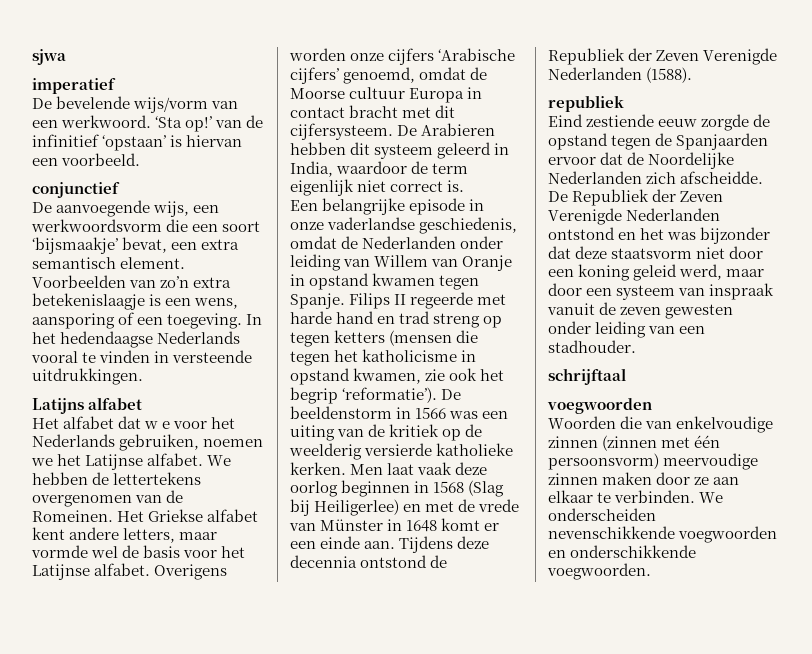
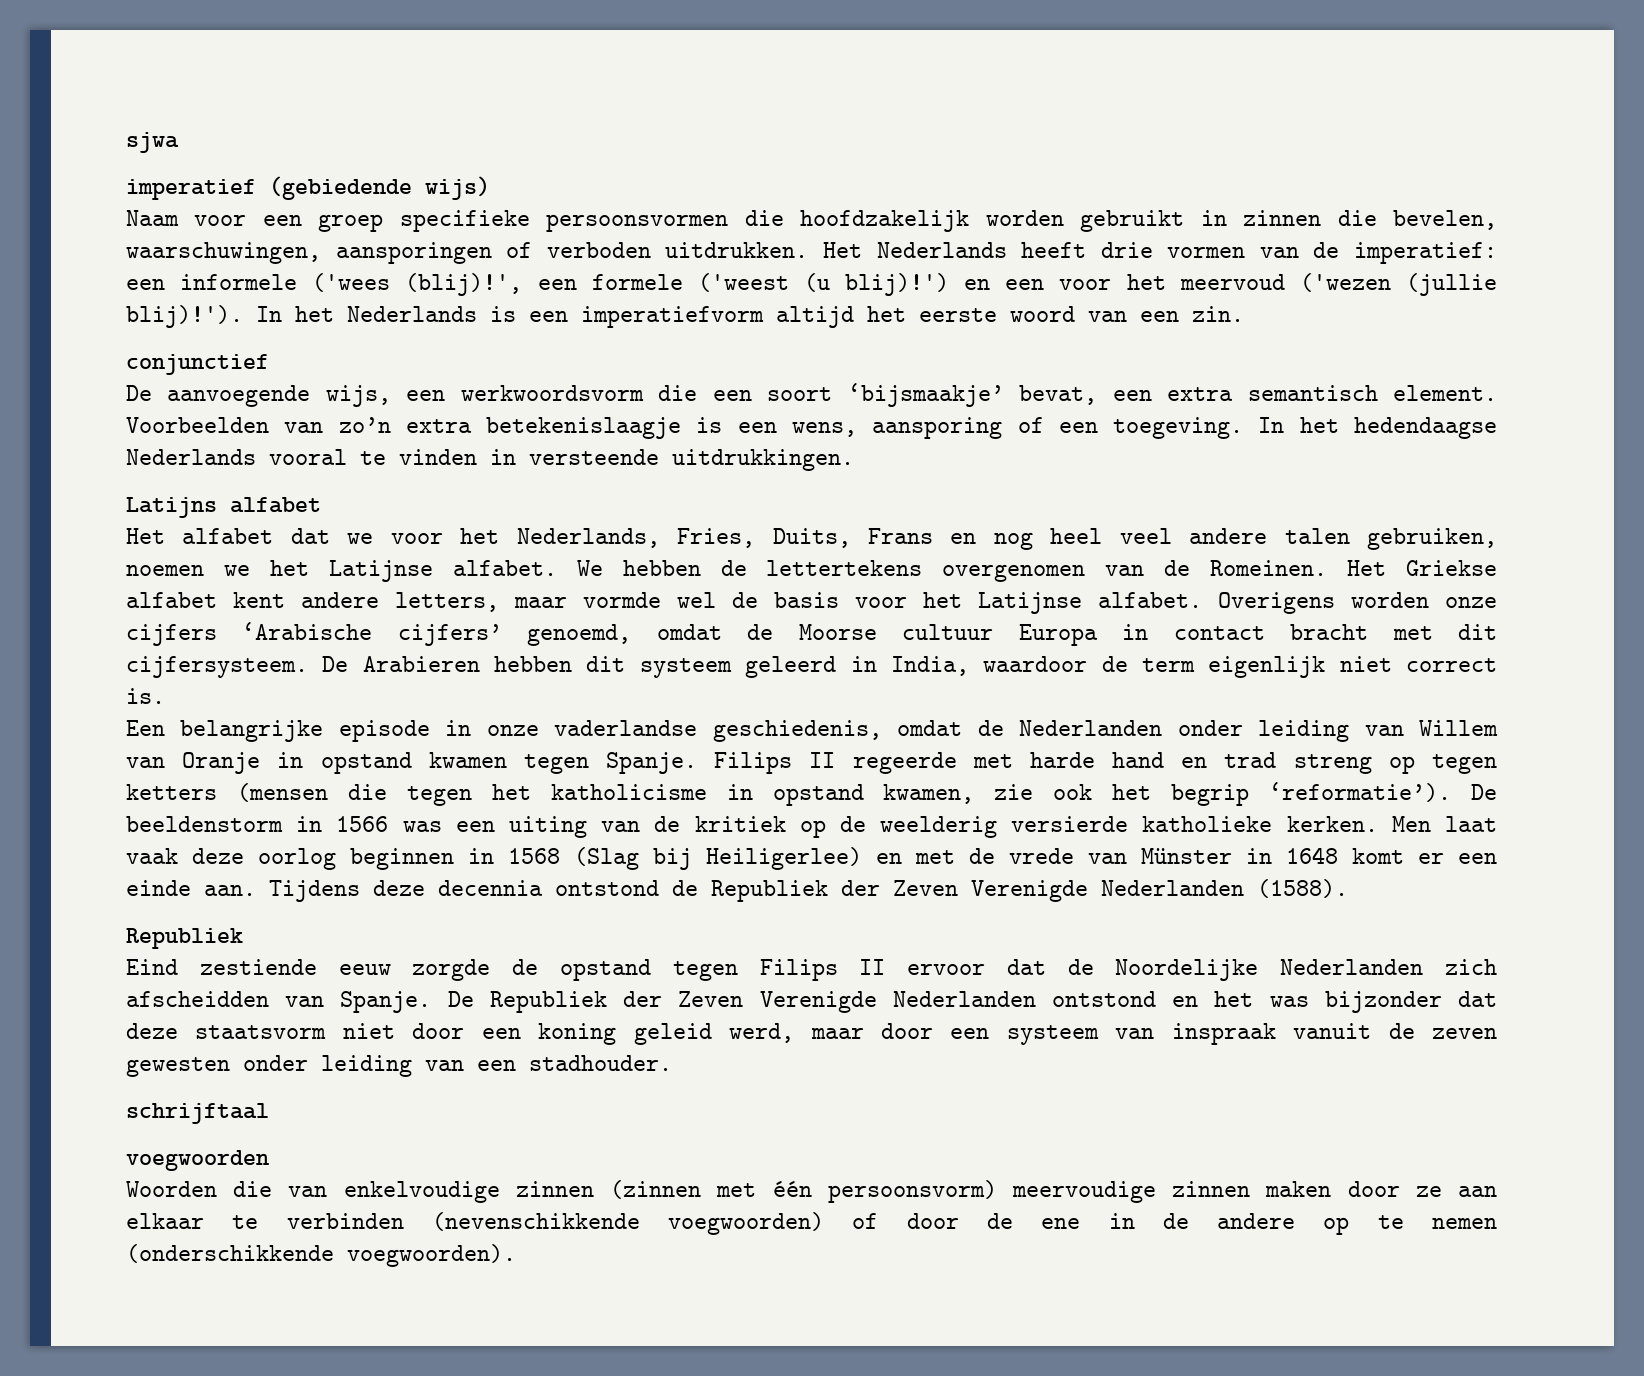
[32,96,239,113] [32,115,264,132] [32,134,243,151] [32,153,141,166] // De bevelende wijs/vorm van een werkwoord. ‘Sta op!’ van de infinitief ‘opstaan’ is hiervan een voorbeeld. -> [269,176,490,200] [126,210,1498,232] [126,242,1497,264] [126,273,1498,296] [126,305,1244,328] (gebiedende wijs) // Naam voor een groep specifieke persoonsvormen die hoofdzakelijk worden gebruikt in zinnen die bevelen, waarschuwingen, aansporingen of verboden uitdrukken. Het Nederlands heeft drie vormen van de imperatief: een informele ('wees (blij)!', een formele ('weest (u blij)!') en een voor het meervoud ('wezen (jullie blij)!'). In het Nederlands is een imperatiefvorm altijd het eerste woord van een zin.
[144,417,236,429] [32,434,115,447] w e voor het Nederlands -> [347,528,1350,550] we voor het Nederlands, Fries, Duits, Frans en nog heel veel andere talen
[548,95,624,112] republiek -> [126,928,243,949] Republiek
[655,133,769,150] de Spanjaarden -> [759,959,886,981] Filips II
[680,171,764,184] afscheidde. -> [126,991,432,1013] afscheidden van Spanje.
[614,490,724,503] [548,508,656,521] [548,526,778,543] [548,545,697,558] [547,563,651,580] verbinden. We onderscheiden nevenschikkende voegwoorden en onderschikkende voegwoorden. -> [286,1212,1497,1235] [126,1244,516,1267] verbinden (nevenschikkende voegwoorden) of door de ene in de andere op te nemen (onderschikkende voegwoorden).

